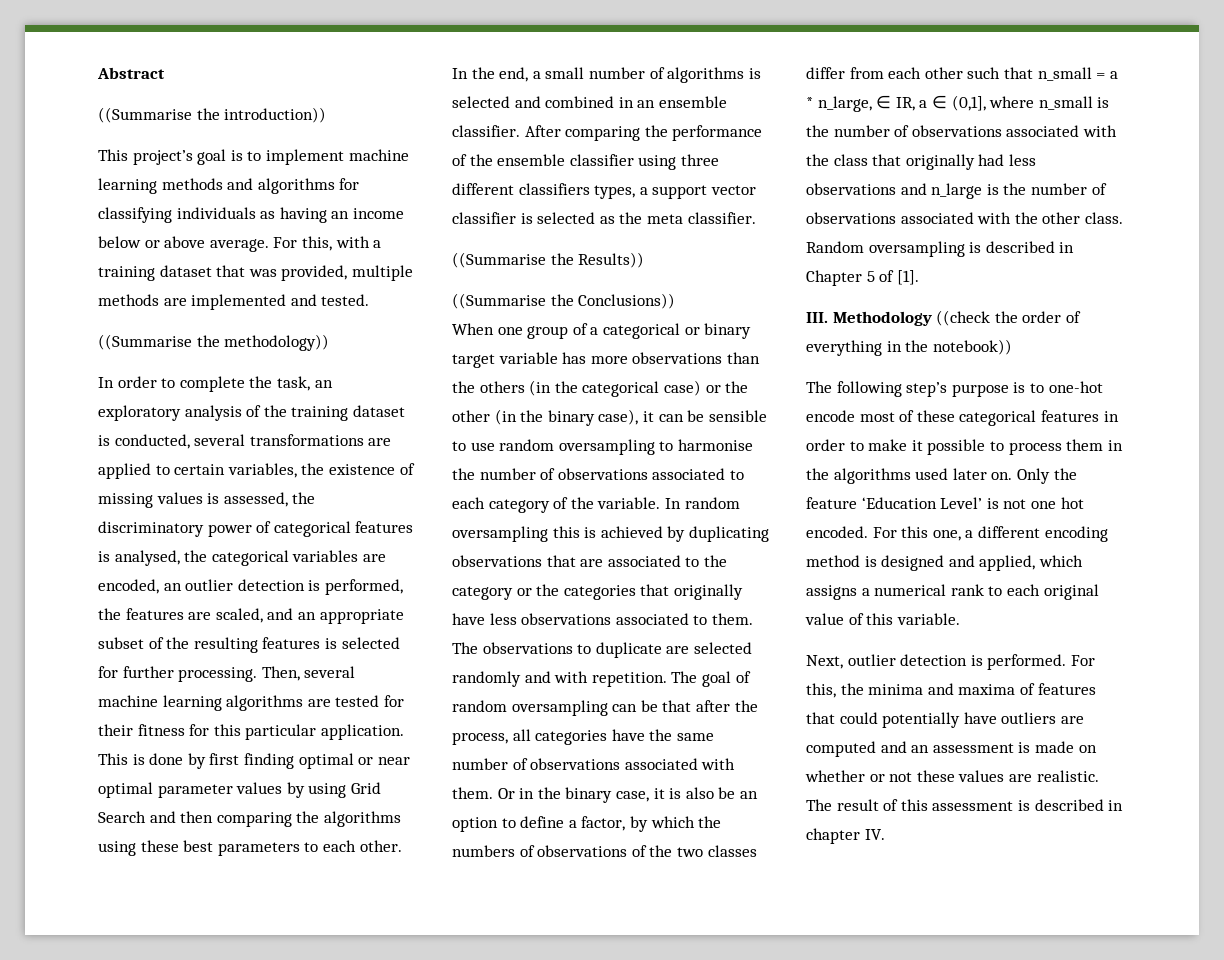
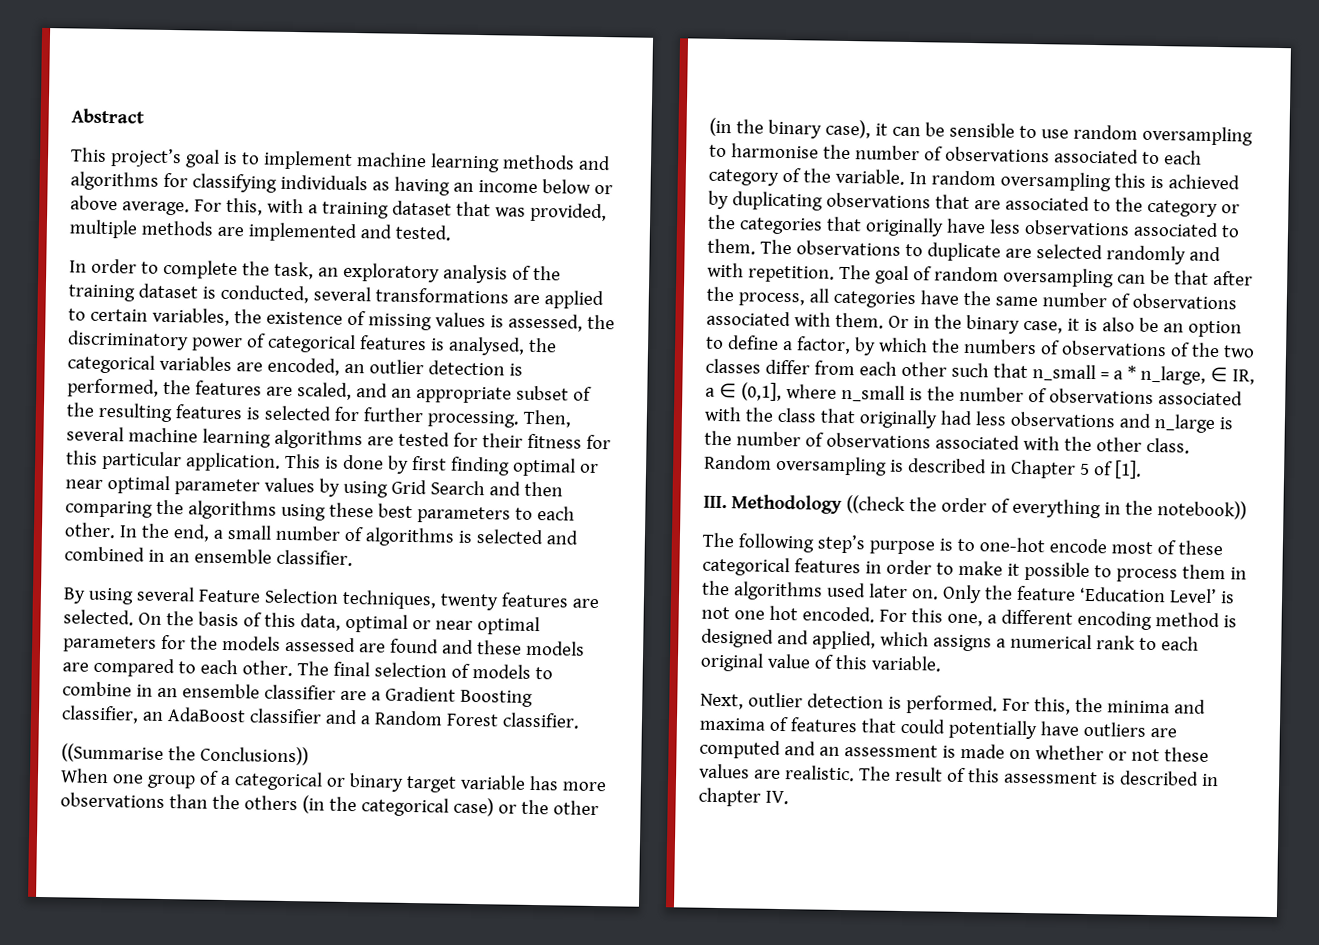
[98,107,327,123] // ((Summarise the introduction)) -> (145, 116) none
[98,334,330,351] // ((Summarise the methodology)) -> (451, 232) none
[524,125,763,141] [452,154,719,170] [452,183,756,199] [452,212,756,224] [452,252,645,268] After comparing the performance of the ensemble classifier using three different classifiers types, a support vector classifier is selected as the meta classifier. // ((Summarise the Results)) -> [63,586,599,611] [63,609,540,636] [63,634,585,656] [62,657,553,680] [62,681,533,707] [61,705,580,729] // By using several Feature Selection techniques, twenty features are selected. On the basis of this data, optimal or near optimal parameters for the models assessed are found and these models are compared to each other. The final selection of models to combine in an ensemble classifier are a Gradient Boosting classifier, an AdaBoost classifier and a Random Forest classifier.

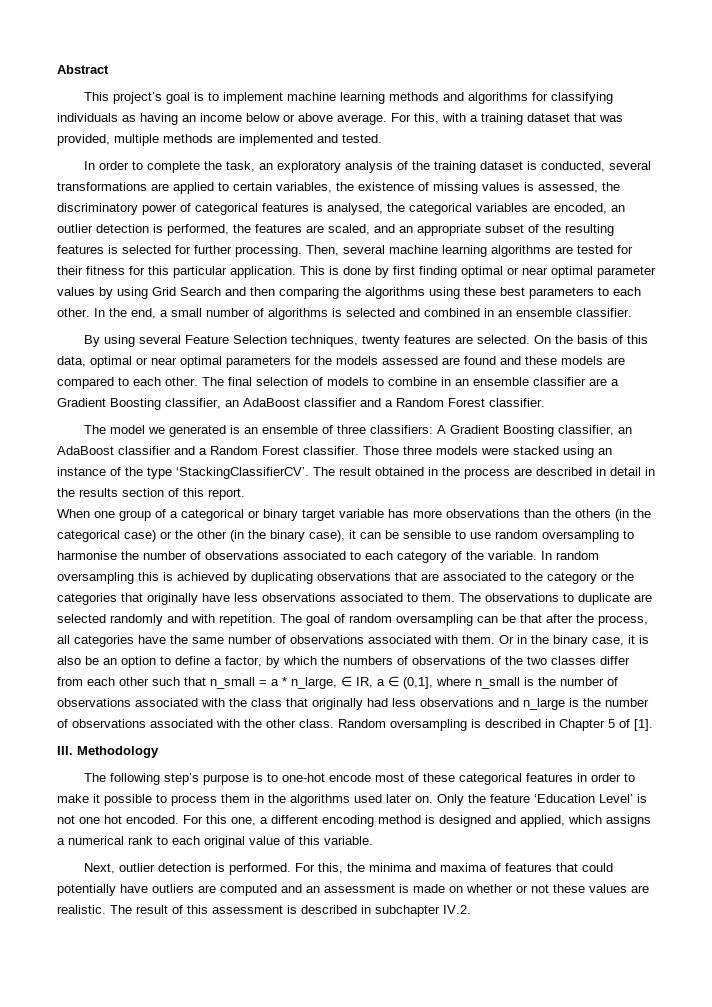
[61,743,309,766] ((Summarise the Conclusions)) -> [83,425,632,437] [57,446,612,458] [57,467,655,479] [57,488,245,500] The model we generated is an ensemble of three classifiers: A Gradient Boosting classifier, an AdaBoost classifier and a Random Forest classifier. Those three models were stacked using an instance of the type ‘StackingClassifierCV’. The result obtained in the process are described in detail in the results section of this report.
[845,495,1247,520] ((check the order of everything in the notebook)) -> (159, 752) none
[698,787,789,807] chapter IV. -> [375,905,471,917] subchapter IV.2.

